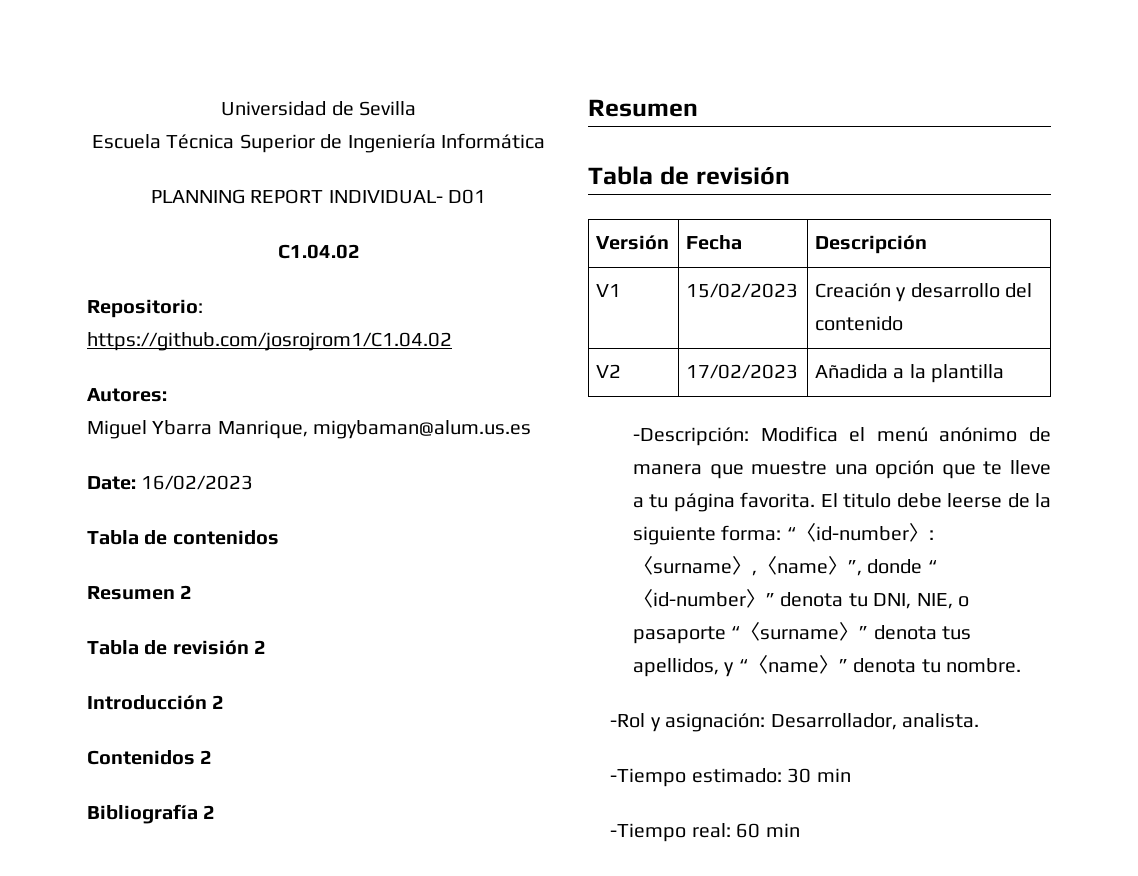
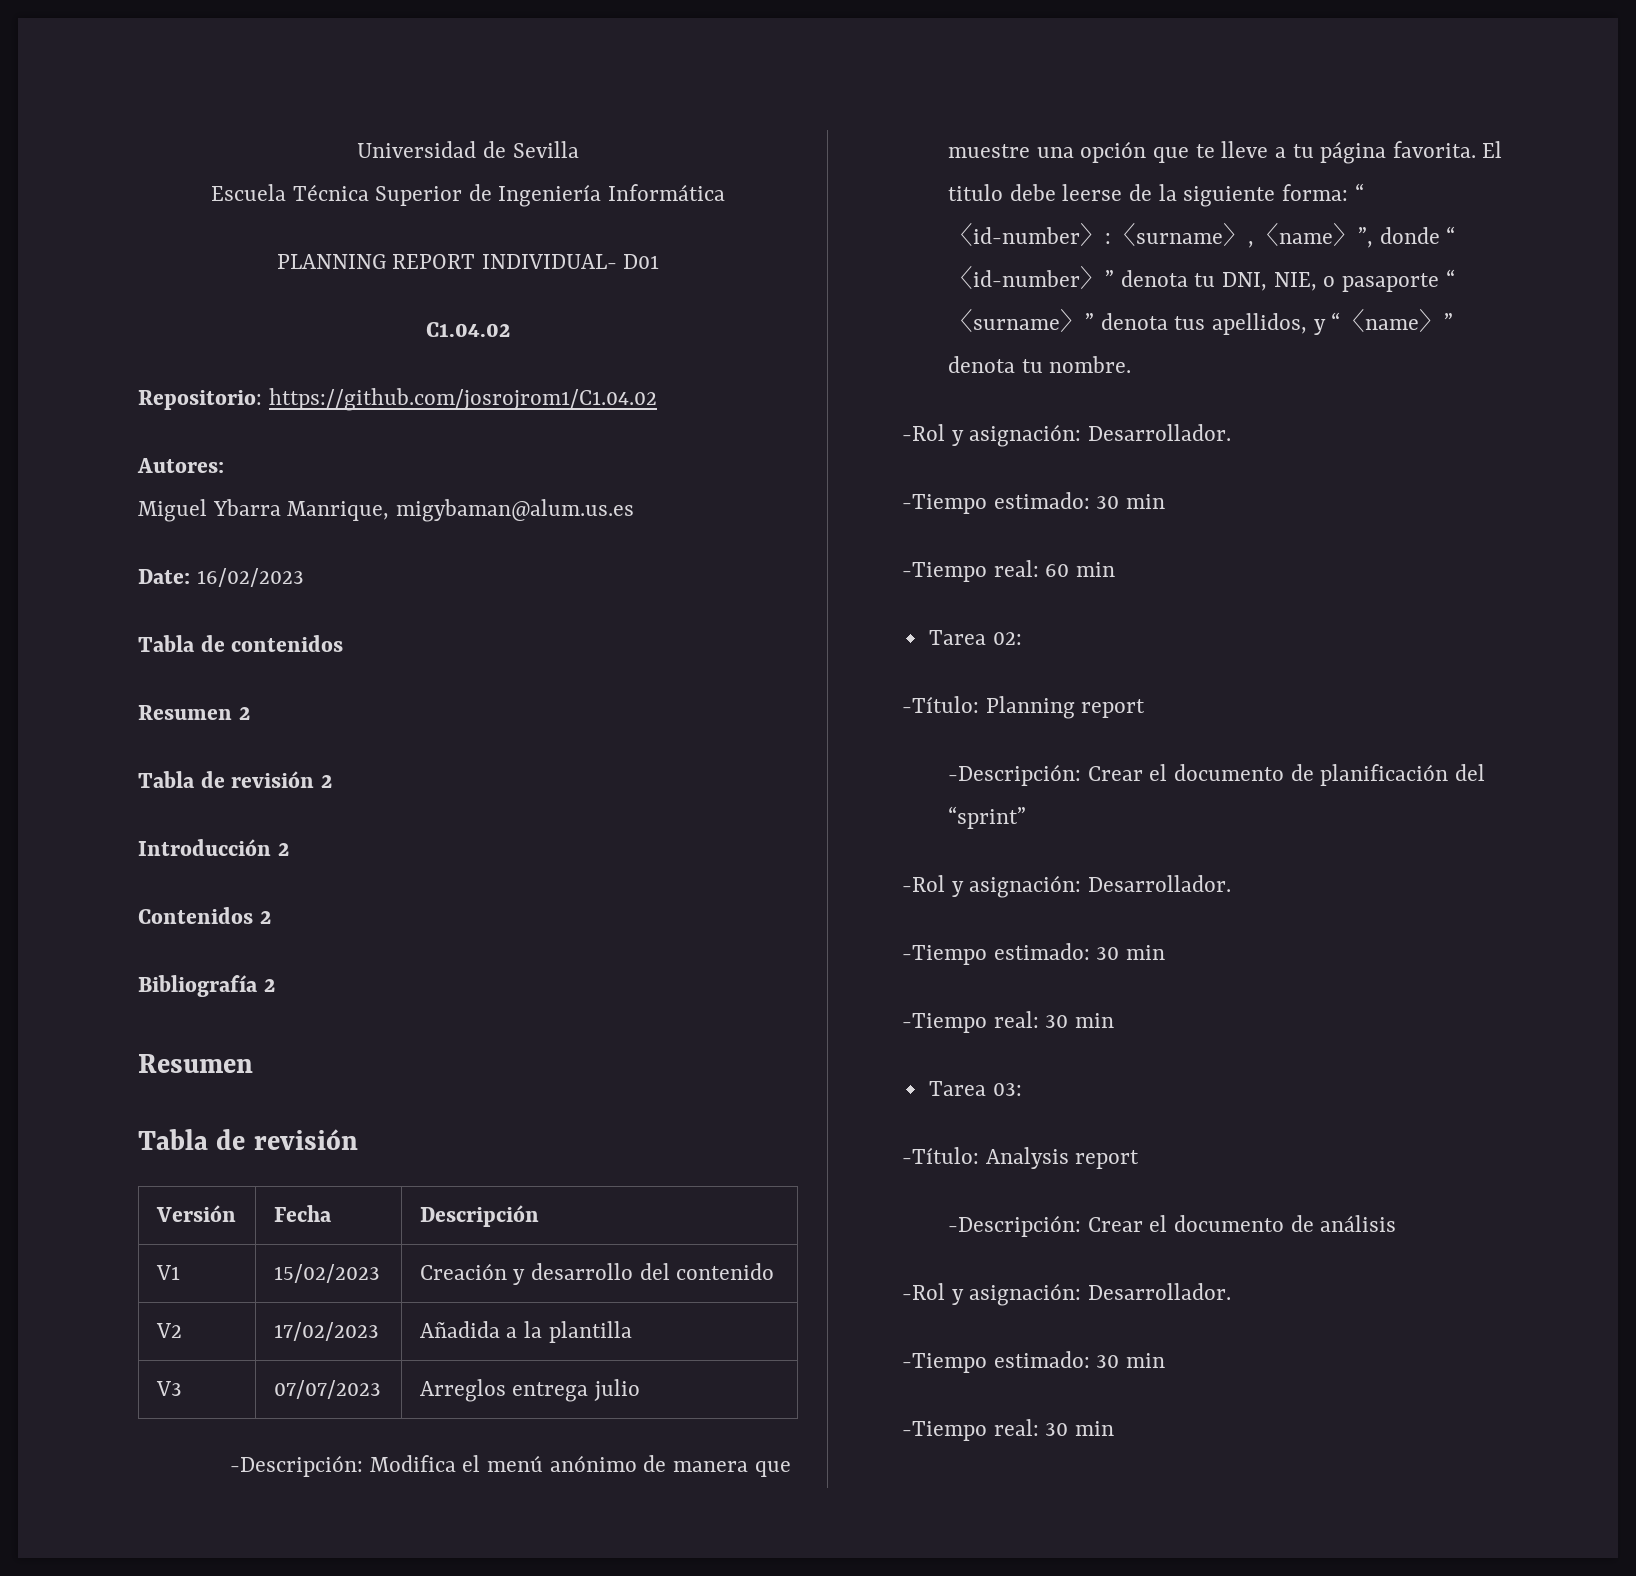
(1005, 373) none -> [155,1381,182,1396] [273,1380,381,1399] [419,1379,641,1402] // V3 | 07/07/2023 | Arreglos entrega julio
[770,713,980,730] Desarrollador, analista. -> [1087,424,1231,441] Desarrollador.
(800, 830) none -> [929,630,1022,645] [902,696,1146,719] [948,764,1485,786] [948,806,1027,829] [902,875,1231,898] [902,943,1165,965] [902,1011,1114,1033] [929,1081,1022,1096] [902,1147,1140,1169] [948,1215,1397,1237] [902,1283,1231,1306] [902,1351,1165,1373] [902,1419,1114,1441] // Tarea 02: // -Título: Planning report // -Descripción: Crear el documento de planificación del “sprint” // -Rol y asignación: Desarrollador. // -Tiempo estimado: 30 min // -Tiempo real: 30 min // Tarea 03: // -Título: Analysis report // -Descripción: Crear el documento de análisis // -Rol y asignación: Desarrollador. // -Tiempo estimado: 30 min // -Tiempo real: 30 min

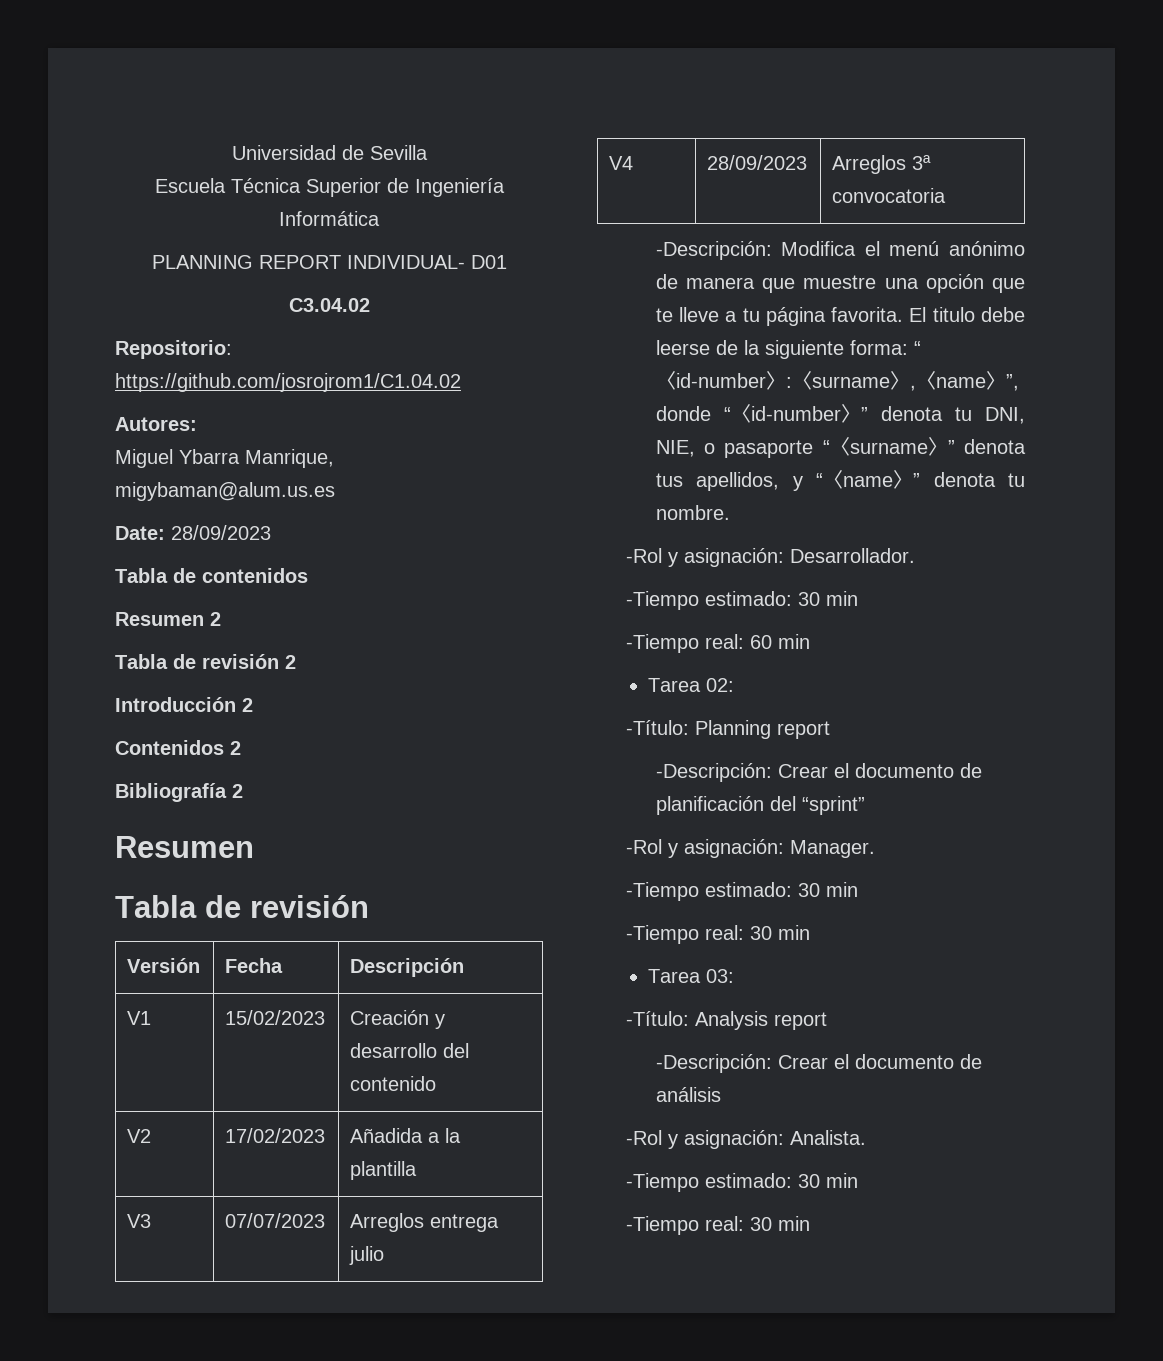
[426,322,510,337] C1.04.02 -> [288,298,370,312] C3.04.02
[196,568,304,587] 16/02/2023 -> [171,525,271,540] 28/09/2023
(641, 1390) none -> [609,156,634,170] [707,155,808,170] [832,155,932,174] [832,188,947,203] // V4 | 28/09/2023 | Arreglos 3ª convocatoria
[1087,875,1231,892] Desarrollador. -> [790,840,876,858] Manager.
[1087,1283,1231,1300] Desarrollador. -> [790,1130,867,1145] Analista.

